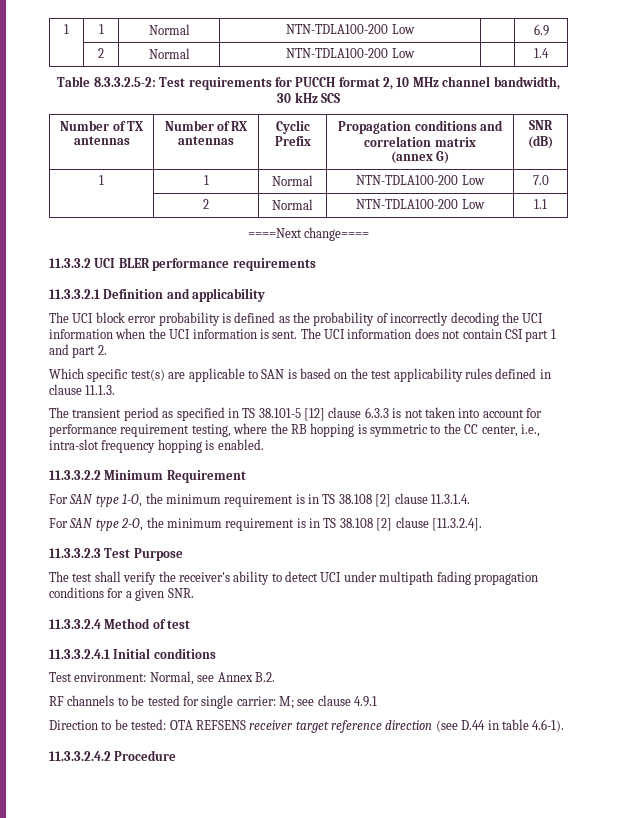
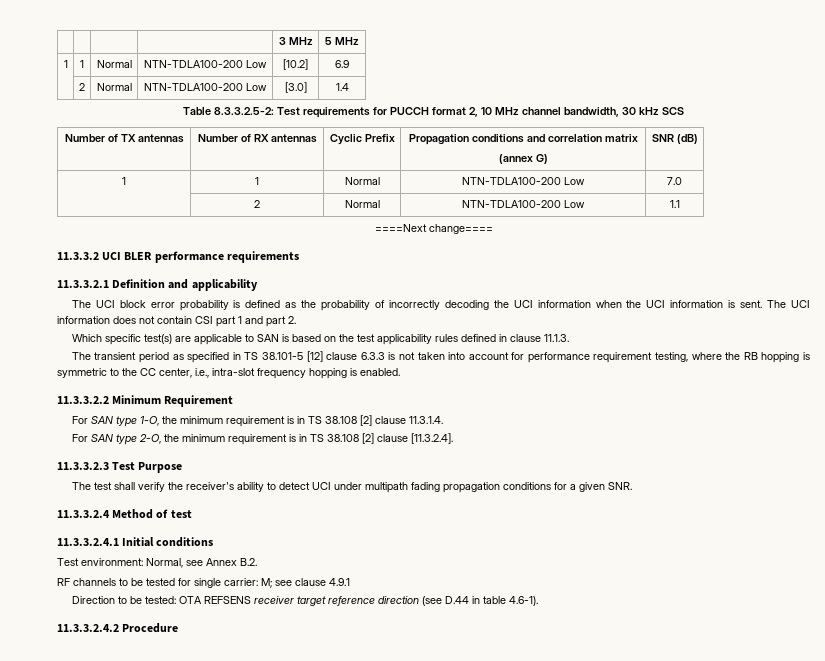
[64,24,69,34] [98,24,104,34] [148,24,190,35] [286,24,415,34] 1 | 1 | Normal | NTN-TDLA100-200 Low | -> [278,37,313,45] [325,37,359,45] [63,60,68,68] [80,60,84,68] [96,60,132,68] [144,60,267,68] [283,59,308,70] | | | | 3 MHz | 5 MHz // 1 | 1 | Normal | NTN-TDLA100-200 Low | [10.2]
(415, 53) none -> [284,82,307,93] [3.0]

